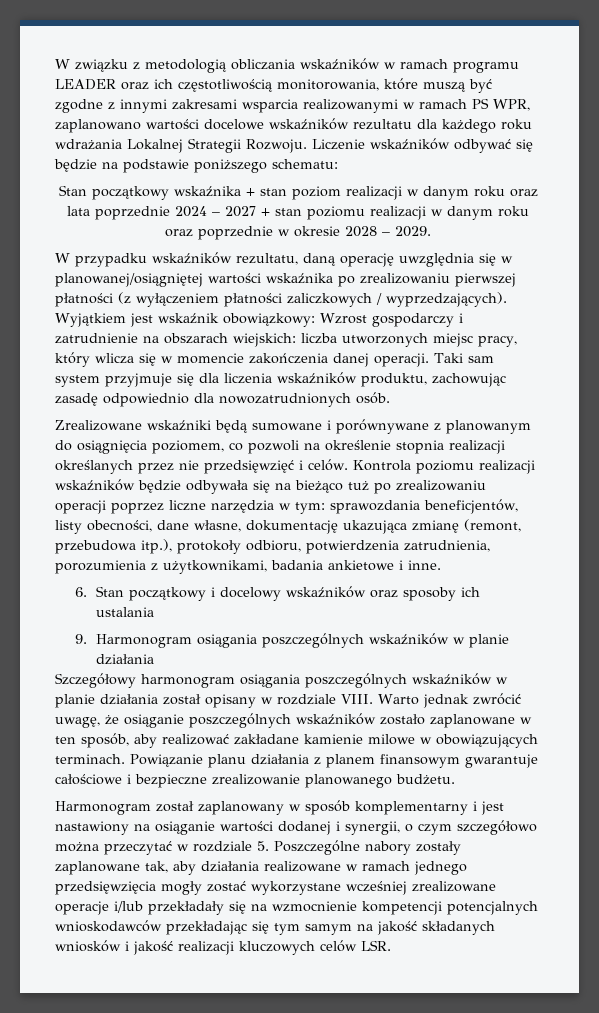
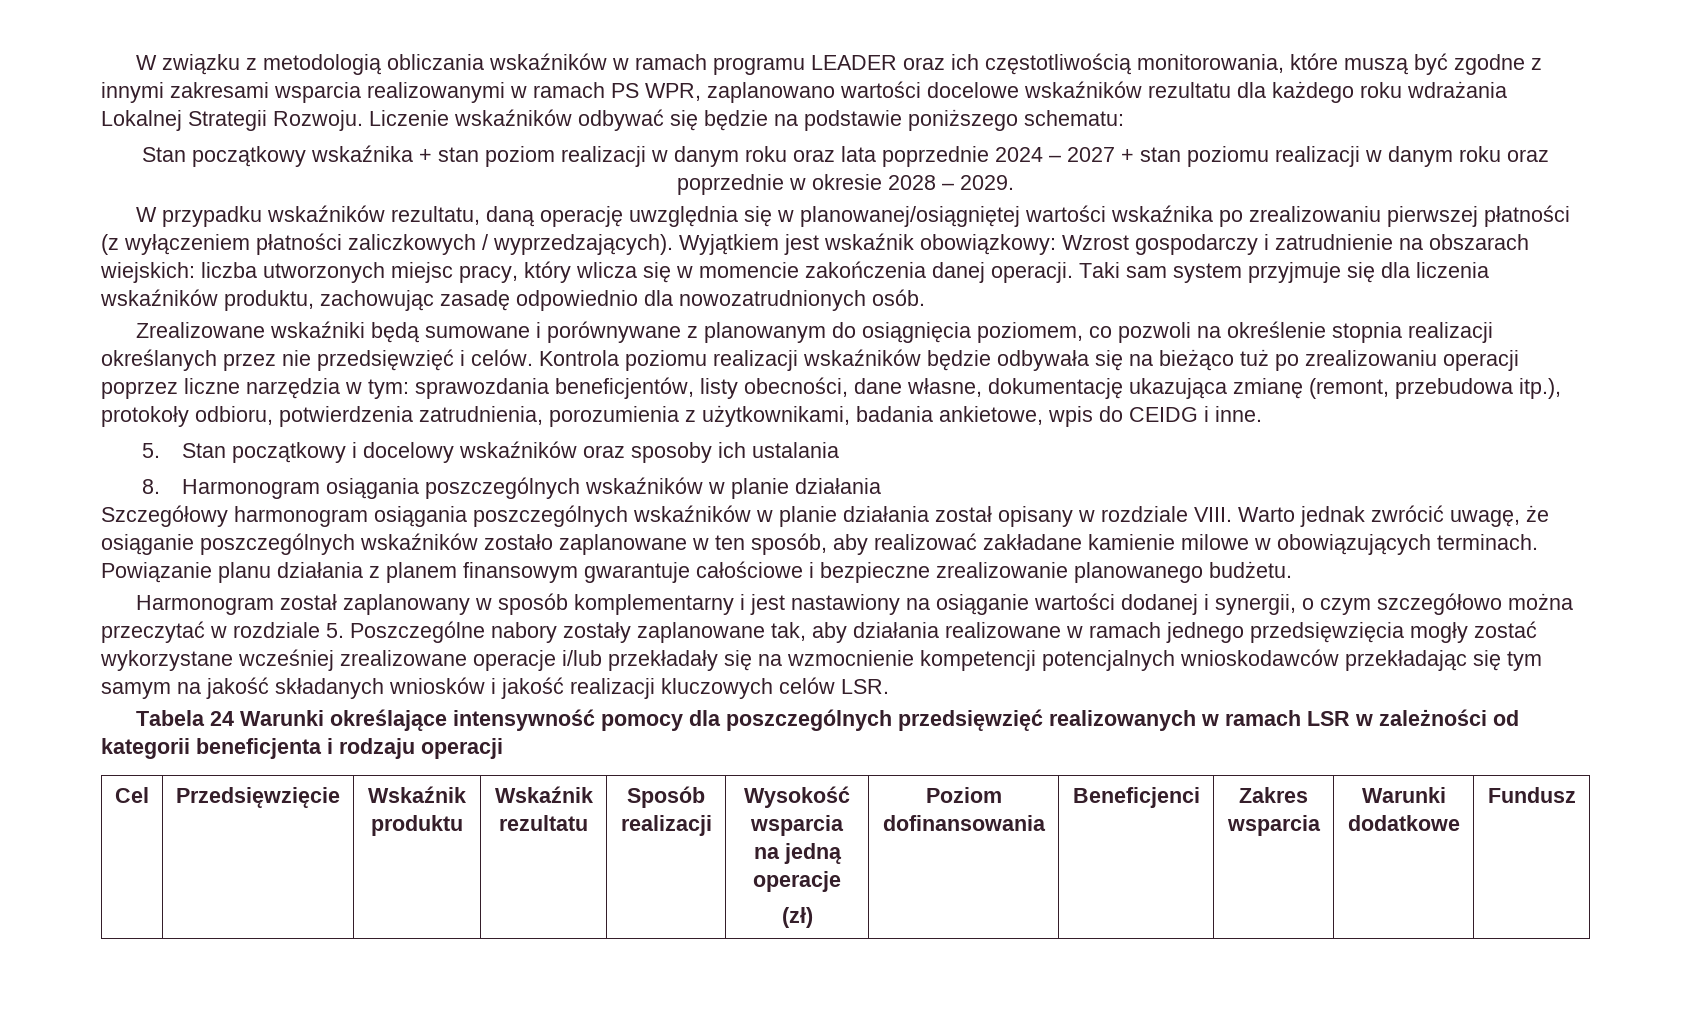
[328,560,394,571] ankietowe -> [939,406,1198,427] ankietowe, wpis do CEIDG
[75,587,88,597] 6. -> [141,443,160,458] 5.
[75,634,88,644] 9. -> [141,479,160,494] 8.
(391, 945) none -> [136,709,1520,731] [101,738,503,759] [115,787,149,803] [176,787,340,808] [368,786,466,803] [371,815,463,836] [494,786,593,803] [499,815,588,831] [627,786,705,808] [620,815,712,836] [744,786,850,808] [750,815,844,836] [753,843,842,864] [753,871,841,892] [781,907,813,928] [925,787,1002,803] [882,815,1046,831] [1072,787,1200,808] [1239,787,1308,803] [1226,815,1321,836] [1361,787,1446,803] [1347,815,1460,831] [1487,787,1576,803] // Tabela 24 Warunki określające intensywność pomocy dla poszczególnych przedsięwzięć realizowanych w ramach LSR w zależności od kategorii beneficjenta i rodzaju operacji // Cel | Przedsięwzięcie | Wskaźnik produktu | Wskaźnik rezultatu | Sposób realizacji | Wysokość wsparcia na jedną operacje // (zł) | Poziom dofinansowania | Beneficjenci | Zakres wsparcia | Warunki dodatkowe | Fundusz

